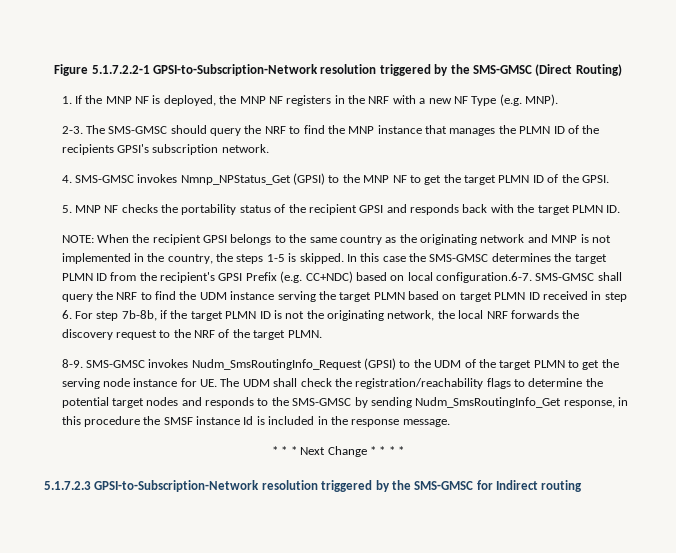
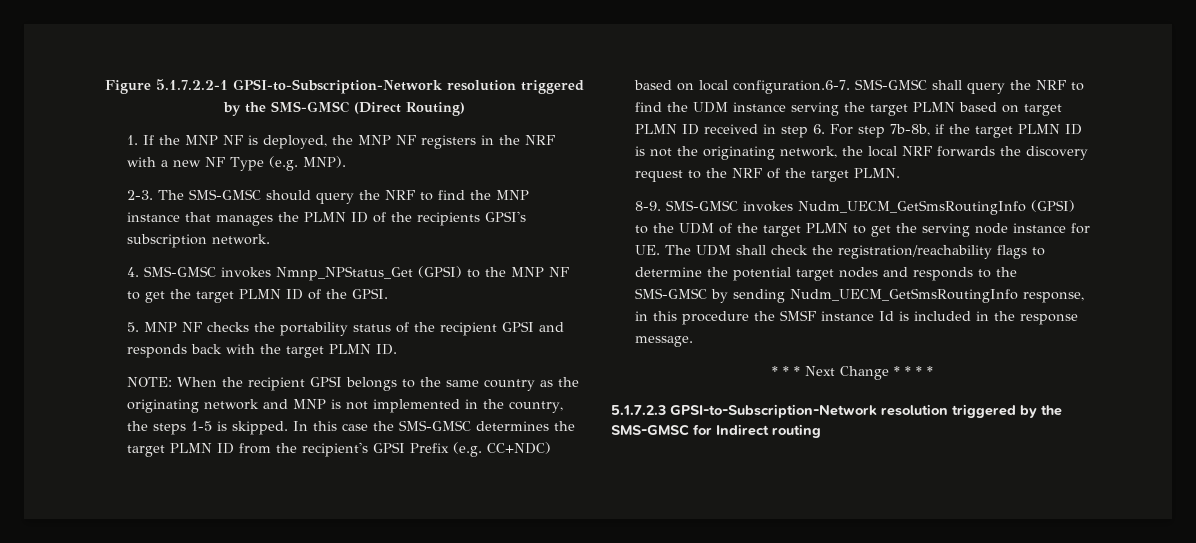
[191,359,362,370] Nudm_SmsRoutingInfo_Request -> [798,200,1027,215] Nudm_UECM_GetSmsRoutingInfo
[415,397,562,408] Nudm_SmsRoutingInfo_Get -> [790,288,1019,303] Nudm_UECM_GetSmsRoutingInfo

